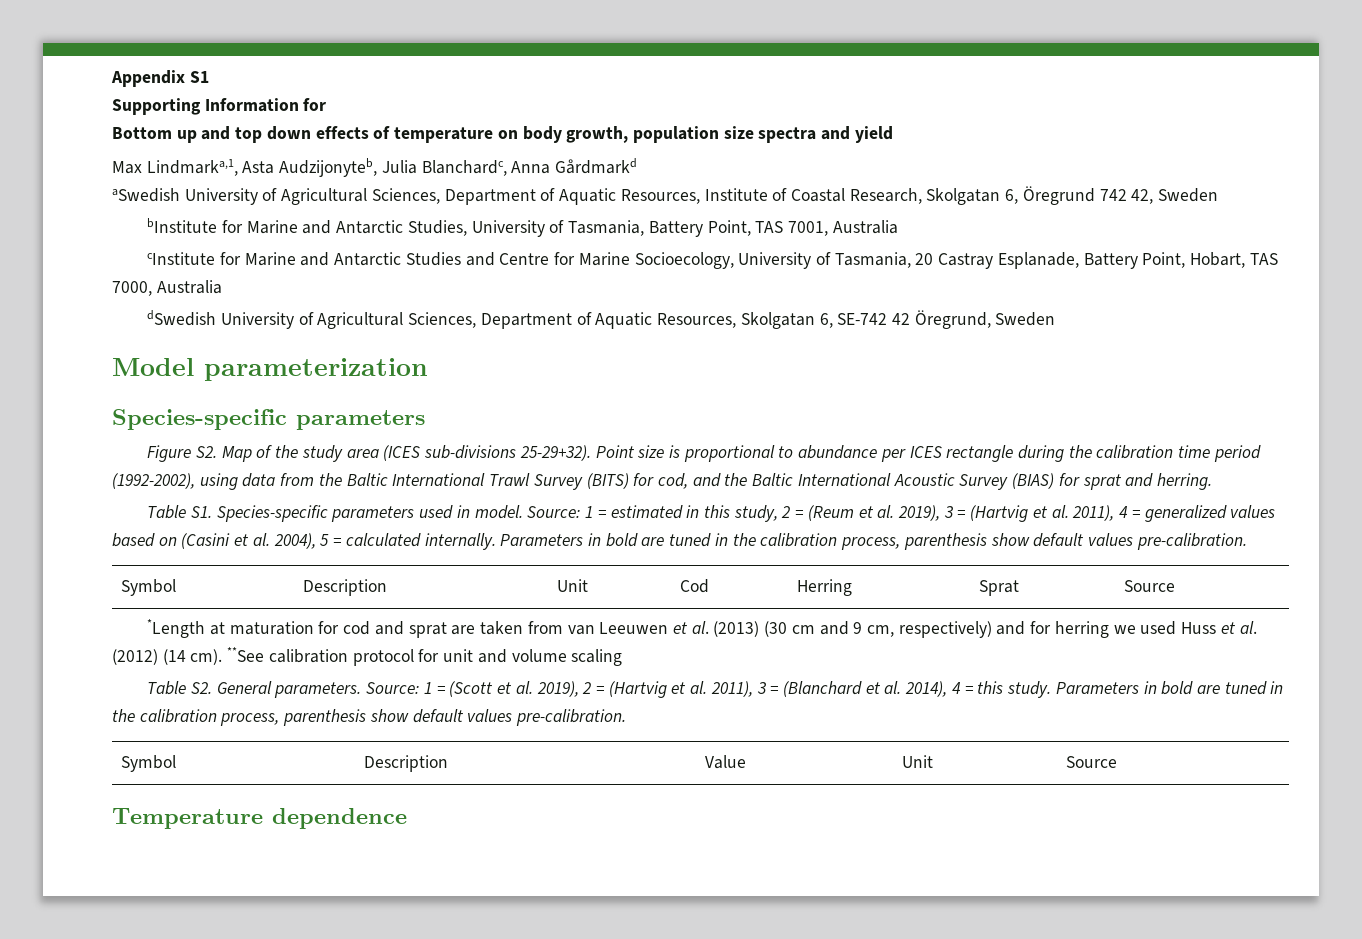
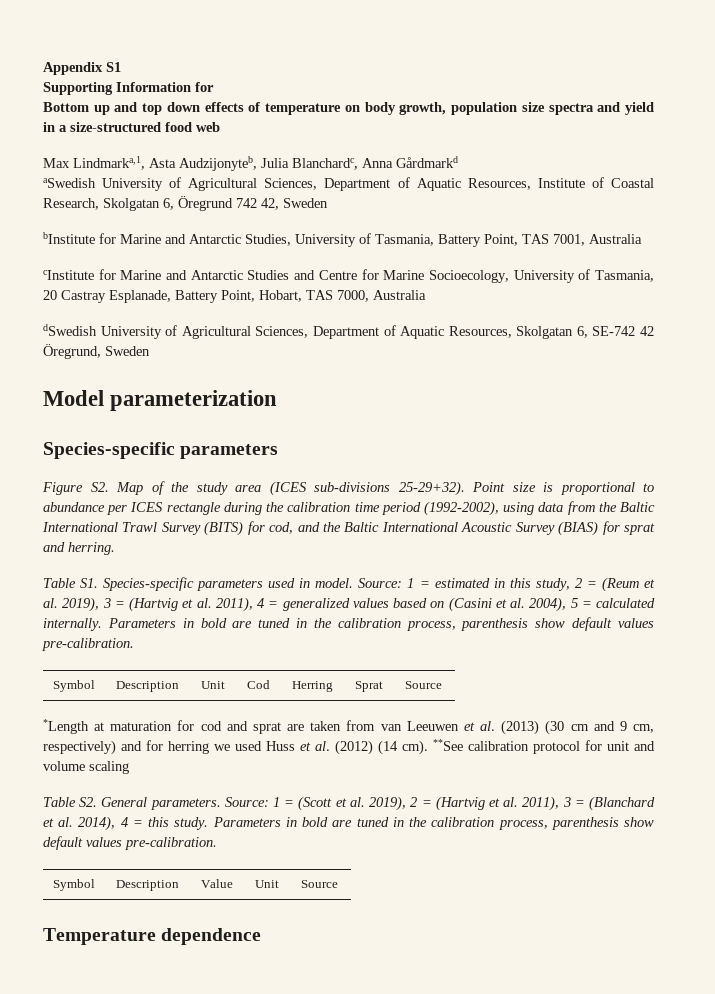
(893, 134) none -> [43,122,220,132] in a size-structured food web

